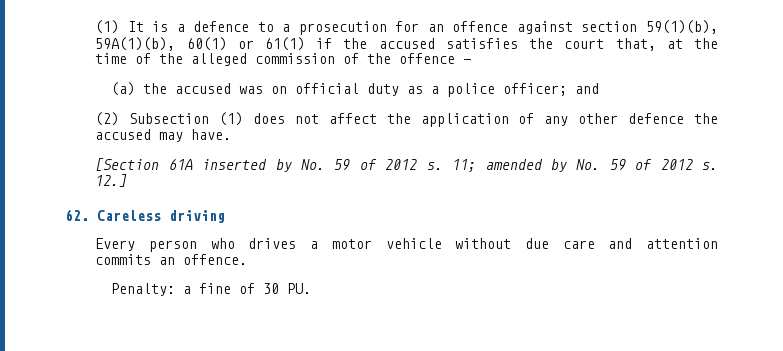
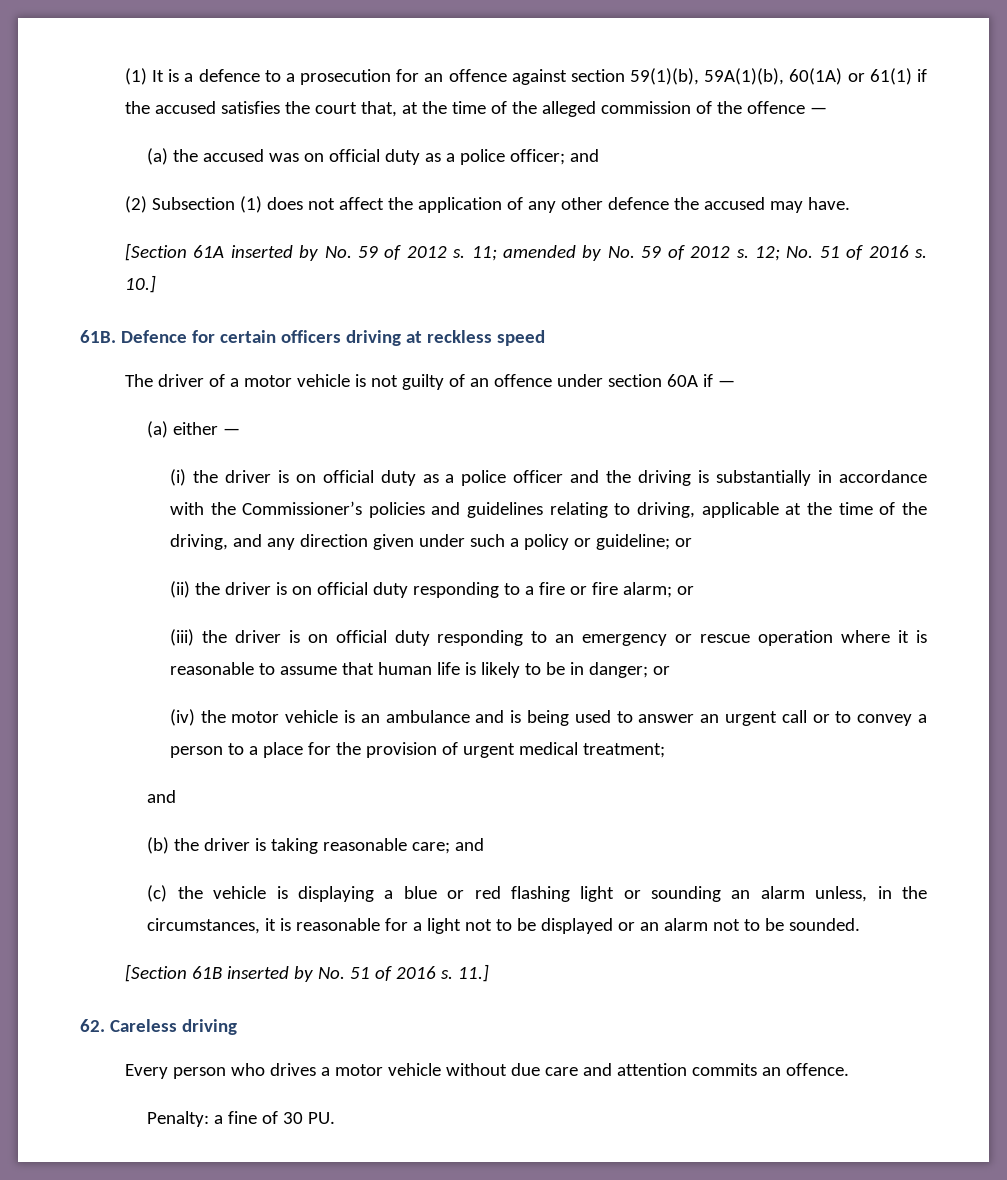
[186,37,227,51] 60(1) -> [789,68,843,85] 60(1A)
[95,174,128,187] 12.] -> [754,245,927,261] [124,275,156,293] [80,330,545,346] [124,374,735,390] [147,421,241,438] [169,469,928,486] [169,501,927,518] [169,534,692,550] [169,581,694,598] [169,629,927,646] [169,662,670,678] [169,709,927,726] [169,742,665,758] [147,790,177,803] [147,837,485,854] [147,885,928,902] [147,918,861,934] [124,964,489,982] 12; No. 51 of 2016 s. 10.] // 61B. Defence for certain officers driving at reckless speed // The driver of a motor vehicle is not guilty of an offence under section 60A if — // (a) either — // (i) the driver is on official duty as a police officer and the driving is substantially in accordance with the Commissioner’s policies and guidelines relating to driving, applicable at the time of the driving, and any direction given under such a policy or guideline; or // (ii) the driver is on official duty responding to a fire or fire alarm; or // (iii) the driver is on official duty responding to an emergency or rescue operation where it is reasonable to assume that human life is likely to be in danger; or // (iv) the motor vehicle is an ambulance and is being used to answer an urgent call or to convey a person to a place for the provision of urgent medical treatment; // and // (b) the driver is taking reasonable care; and // (c) the vehicle is displaying a blue or red flashing light or sounding an alarm unless, in the circumstances, it is reasonable for a light not to be displayed or an alarm not to be sounded. // [Section 61B inserted by No. 51 of 2016 s. 11.]

